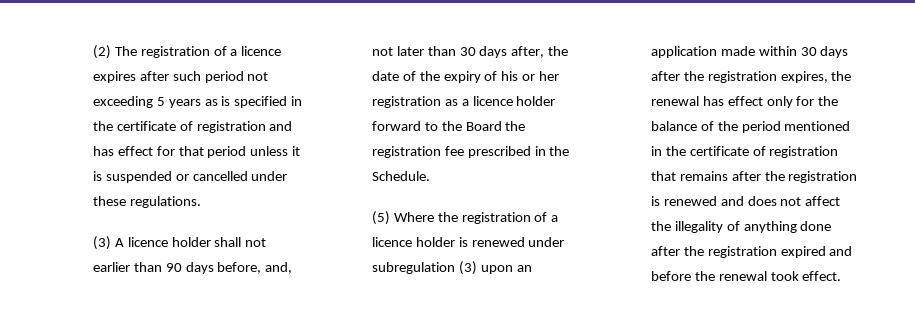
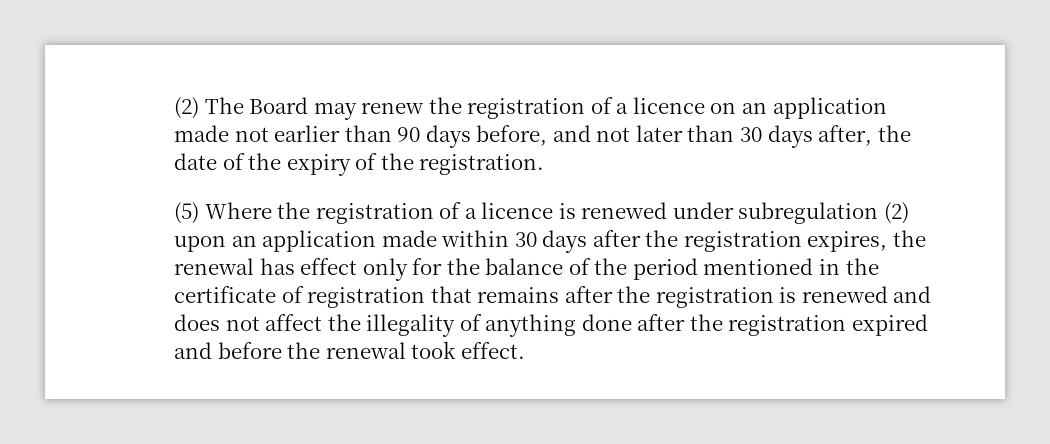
[140,46,282,58] [92,71,269,83] [92,96,303,108] [92,121,293,133] [92,146,301,158] [92,171,288,183] [92,196,201,208] [92,236,242,250] registration of a licence expires after such period not exceeding 5 years as is specified in the certificate of registration and has effect for that period unless it is suspended or cancelled under these regulations. // (3) A licence holder shall -> [249,97,887,120] [174,125,230,142] Board may renew the registration of a licence on an application made
[265,262,293,274] and, -> [552,125,591,142] and
[501,71,560,81] [371,96,556,108] [371,121,526,131] [371,146,570,158] [371,171,430,181] his or her registration as a licence holder forward to the Board the registration fee prescribed in the Schedule. -> [380,153,545,175] the registration.
[415,237,455,247] holder -> (554, 210) none
[458,261,477,275] (3) -> [883,202,909,224] (2)

